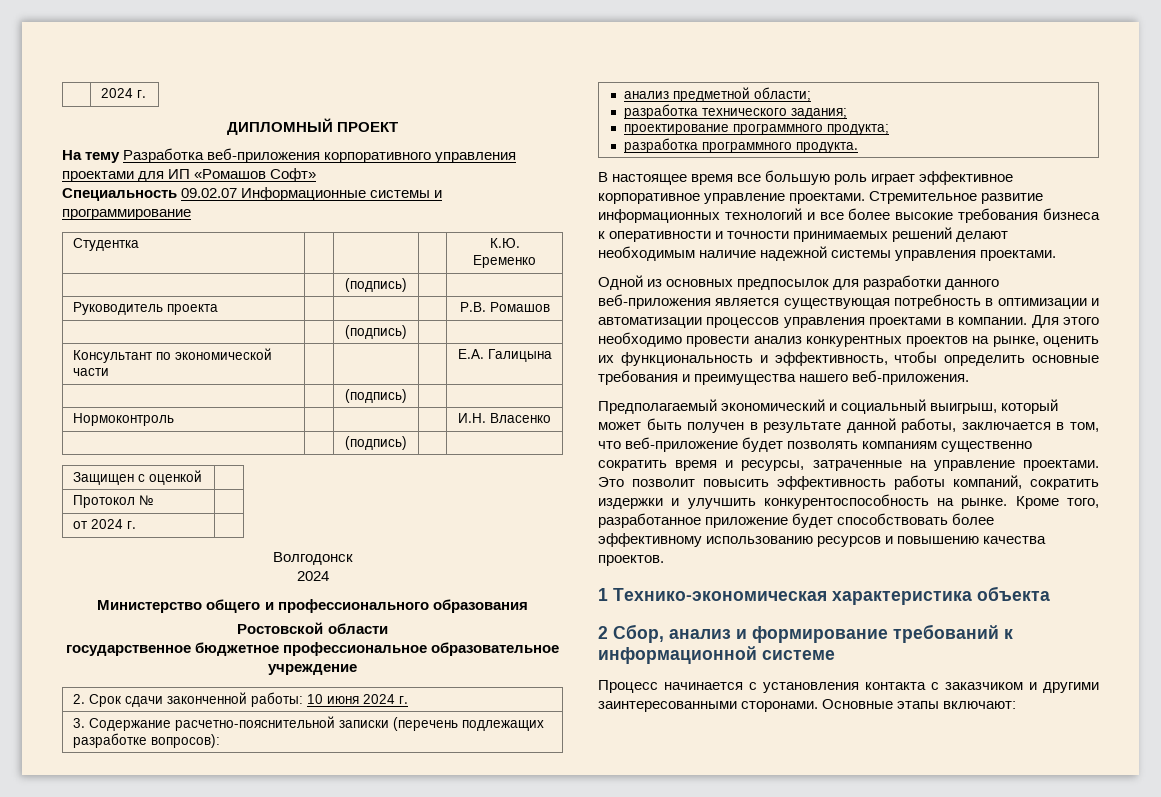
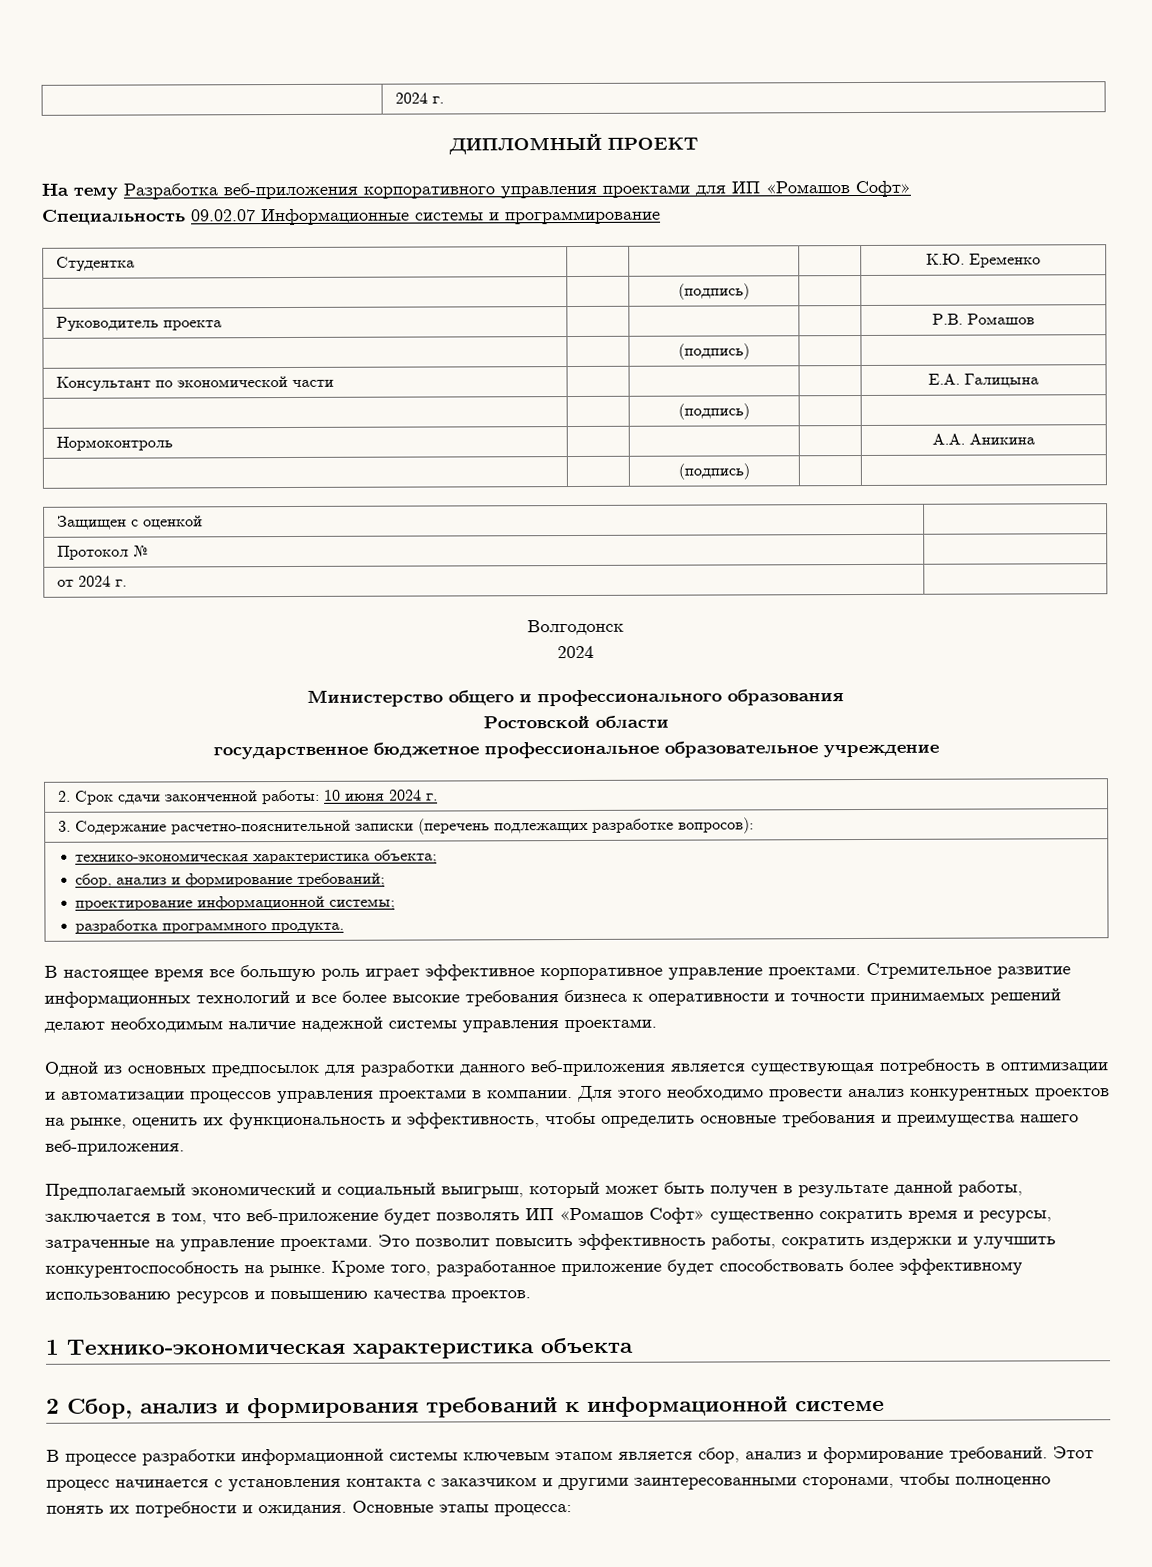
[458,413,551,423] И.Н. Власенко -> [932,433,1035,445] А.А. Аникина
[623,87,811,102] [623,104,847,119] анализ предметной области; // разработка технического задания; -> [75,849,438,865] [75,872,386,888] технико-экономическая характеристика объекта; // сбор, анализ и формирование требований;
[732,124,889,135] программного продукта; -> [197,895,396,911] информационной системы;
[862,441,938,449] компаниям -> [525,1207,705,1224] ИП «Ромашов Софт»
[894,475,1022,490] работы компаний, -> [711,1233,776,1250] работы,
[752,626,888,643] формирование -> [247,1397,419,1419] формирования
[598,680,658,693] Процесс -> [46,1446,1094,1466] [46,1479,110,1492] В процессе разработки информационной системы ключевым этапом является сбор, анализ и формирование требований. Этот процесс
[741,701,819,712] сторонами. -> [802,1472,1051,1490] [46,1501,347,1518] сторонами, чтобы полноценно понять их потребности и ожидания.
[943,701,1017,709] включают: -> [494,1504,572,1517] процесса:

